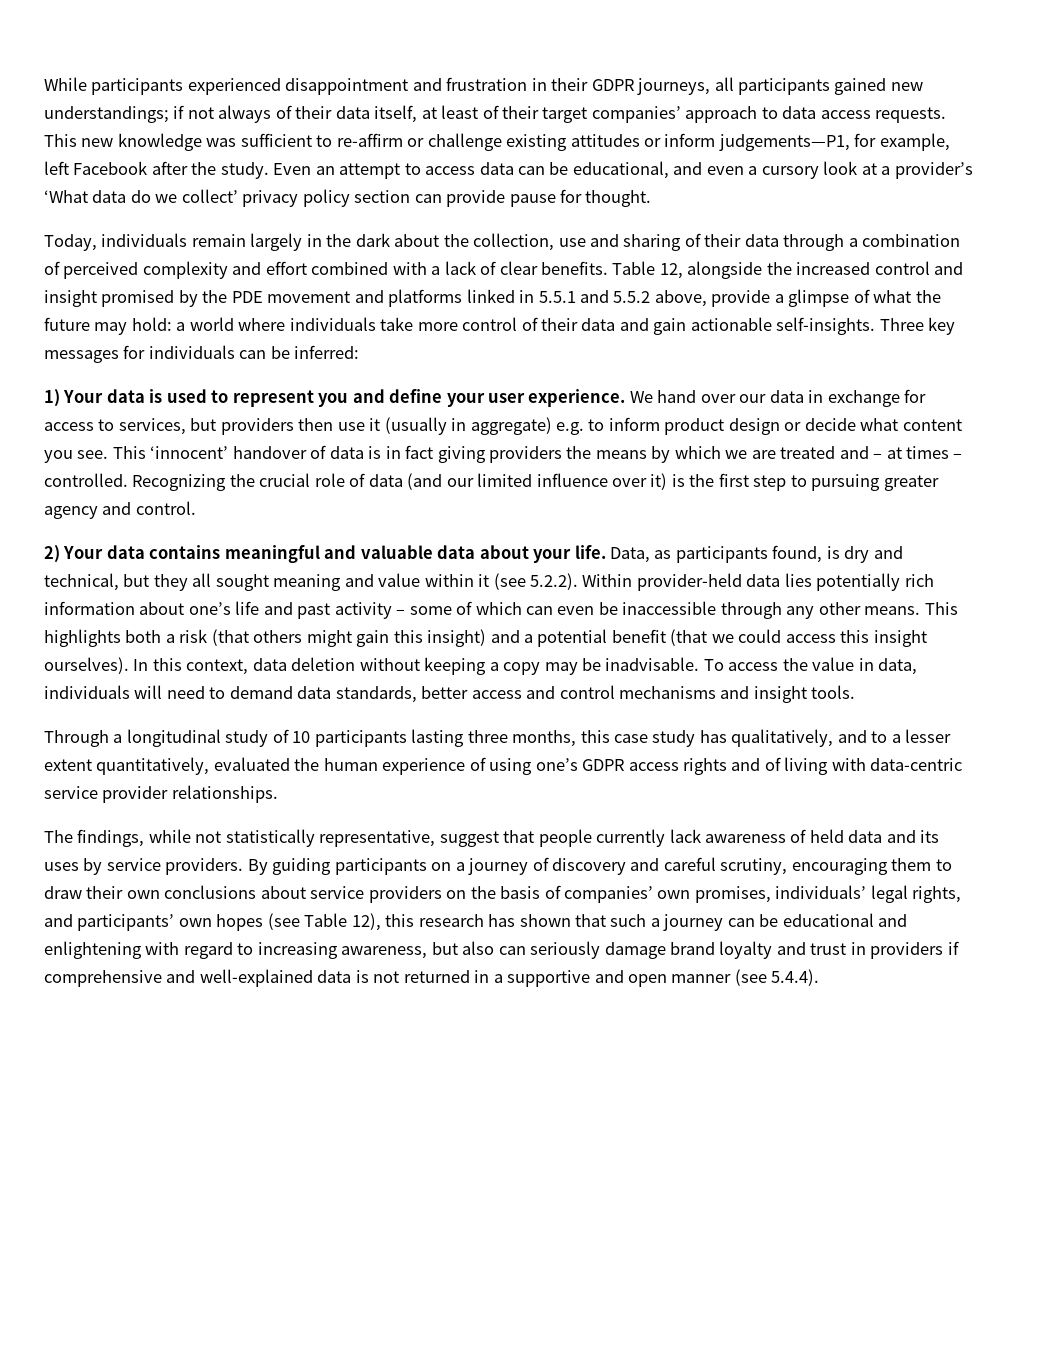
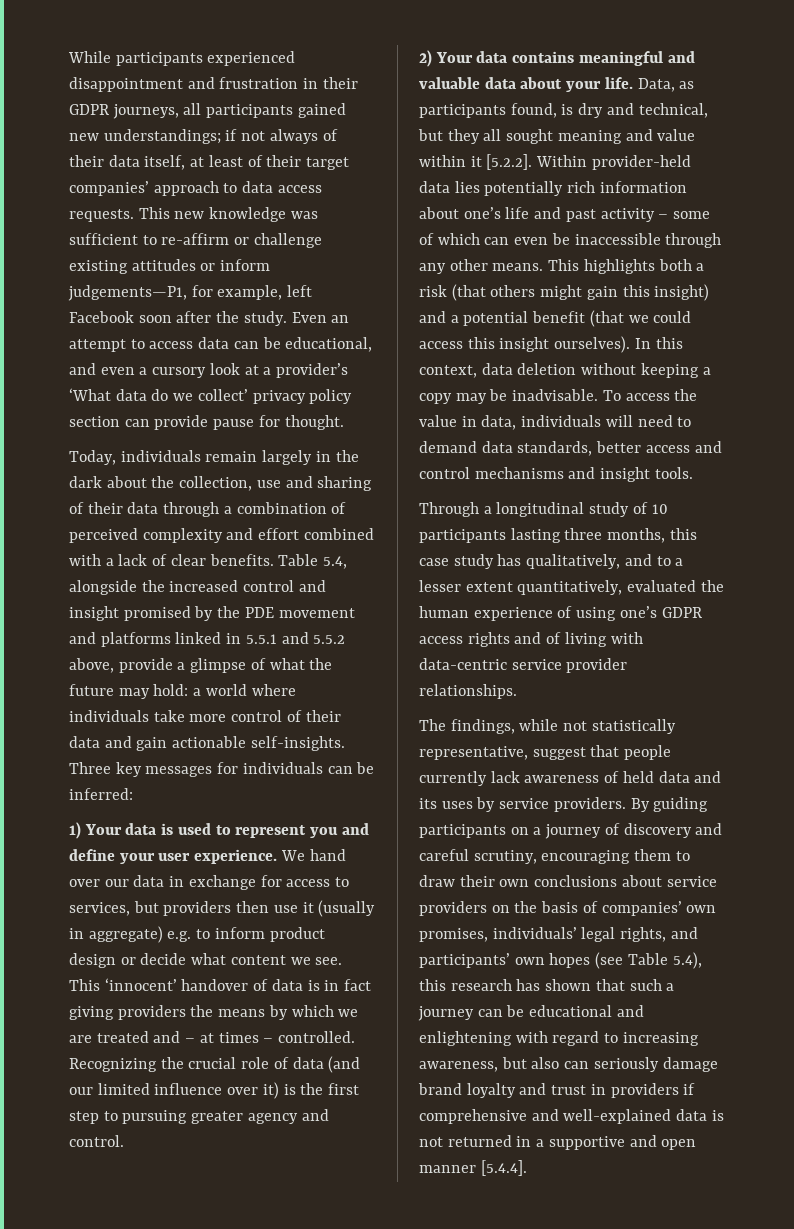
(148, 168) none -> [138,315,172,323] soon
[659,263,683,279] 12, -> [323,556,348,569] 5.4,
[44,450,73,463] you -> [290,957,311,965] we
[493,573,579,590] (see 5.2.2). -> [486,154,533,170] [5.2.2].
[351,913,381,931] 12), -> [672,952,702,969] 5.4),
[734,969,820,986] (see 5.4.4). -> [480,1160,527,1176] [5.4.4].

